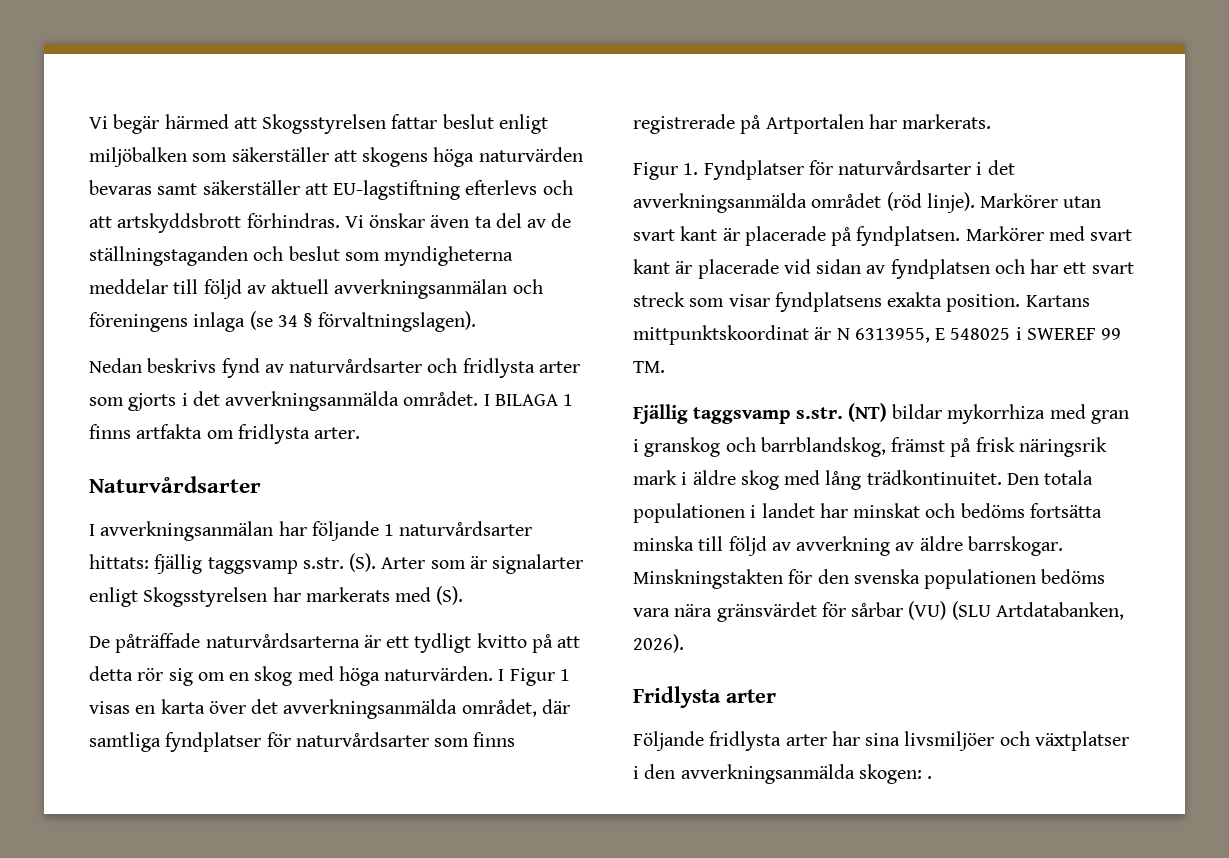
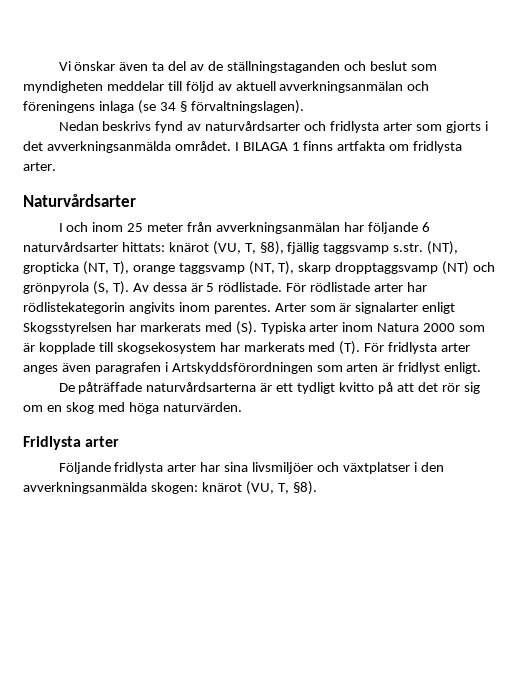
[89,114,548,134] [89,147,583,167] [89,180,573,200] [89,213,364,233] Vi begär härmed att Skogsstyrelsen fattar beslut enligt miljöbalken som säkerställer att skogens höga naturvärden bevaras samt säkerställer att EU-lagstiftning efterlevs och att artskyddsbrott förhindras. Vi -> [58,61,71,71] Vi
[384,246,514,266] myndigheterna -> [23,81,103,93] myndigheten
(95, 530) none -> [66,222,213,232] och inom 25 meter från
[384,524,395,536] 1 -> [421,222,430,232] 6
[154,553,377,574] fjällig taggsvamp s.str. (S). -> [168,241,459,255] [23,261,496,275] [23,281,428,295] [23,302,271,314] knärot (VU, T, §8), fjällig taggsvamp s.str. (NT), gropticka (NT, T), orange taggsvamp (NT, T), skarp dropptaggsvamp (NT) och grönpyrola (S, T). Av dessa är 5 rödlistade. För rödlistade arter har rödlistekategorin angivits inom parentes.
(464, 595) none -> [260,322,486,334] [23,341,471,355] [23,362,482,374] Typiska arter inom Natura 2000 som är kopplade till skogsekosystem har markerats med (T). För fridlysta arter anges även paragrafen i Artskyddsförordningen som arten är fridlyst enligt.
[89,666,133,681] detta -> [417,382,438,392] det
[498,668,570,686] [89,699,570,719] [89,732,516,752] [633,114,992,134] [633,160,1015,180] [633,192,1102,213] [633,226,1133,246] [633,259,1134,279] [633,292,1090,312] [633,325,1122,345] [633,361,665,373] [633,403,1129,424] [633,437,1107,457] [633,470,1094,490] [633,503,1102,523] [633,536,1063,556] [633,569,1106,589] [633,601,1124,622] [633,634,684,653] I Figur 1 visas en karta över det avverkningsanmälda området, där samtliga fyndplatser för naturvårdsarter som finns registrerade på Artportalen har markerats. // Figur 1. Fyndplatser för naturvårdsarter i det avverkningsanmälda området (röd linje). Markörer utan svart kant är placerade på fyndplatsen. Markörer med svart kant är placerade vid sidan av fyndplatsen och har ett svart streck som visar fyndplatsens exakta position. Kartans mittpunktskoordinat är N 6313955, E 548025 i SWEREF 99 TM. // Fjällig taggsvamp s.str. (NT) bildar mykorrhiza med gran i granskog och barrblandskog, främst på frisk näringsrik mark i äldre skog med lång trädkontinuitet. Den totala populationen i landet har minskat och bedöms fortsätta minska till följd av avverkning av äldre barrskogar. Minskningstakten för den svenska populationen bedöms vara nära gränsvärdet för sårbar (VU) (SLU Artdatabanken, 2026). -> (242, 407) none
[927,776,933,779] . -> [201,481,317,495] knärot (VU, T, §8).

